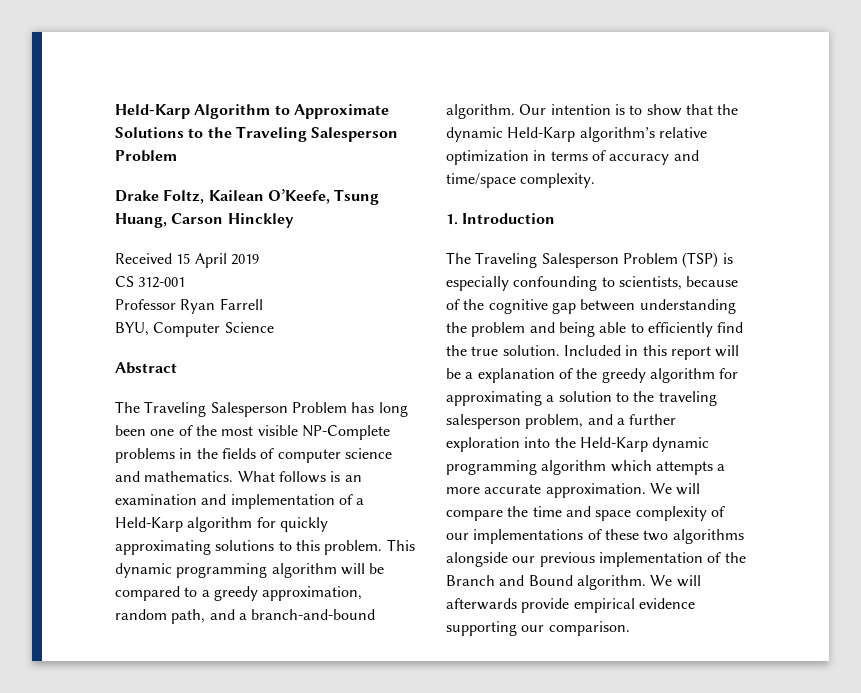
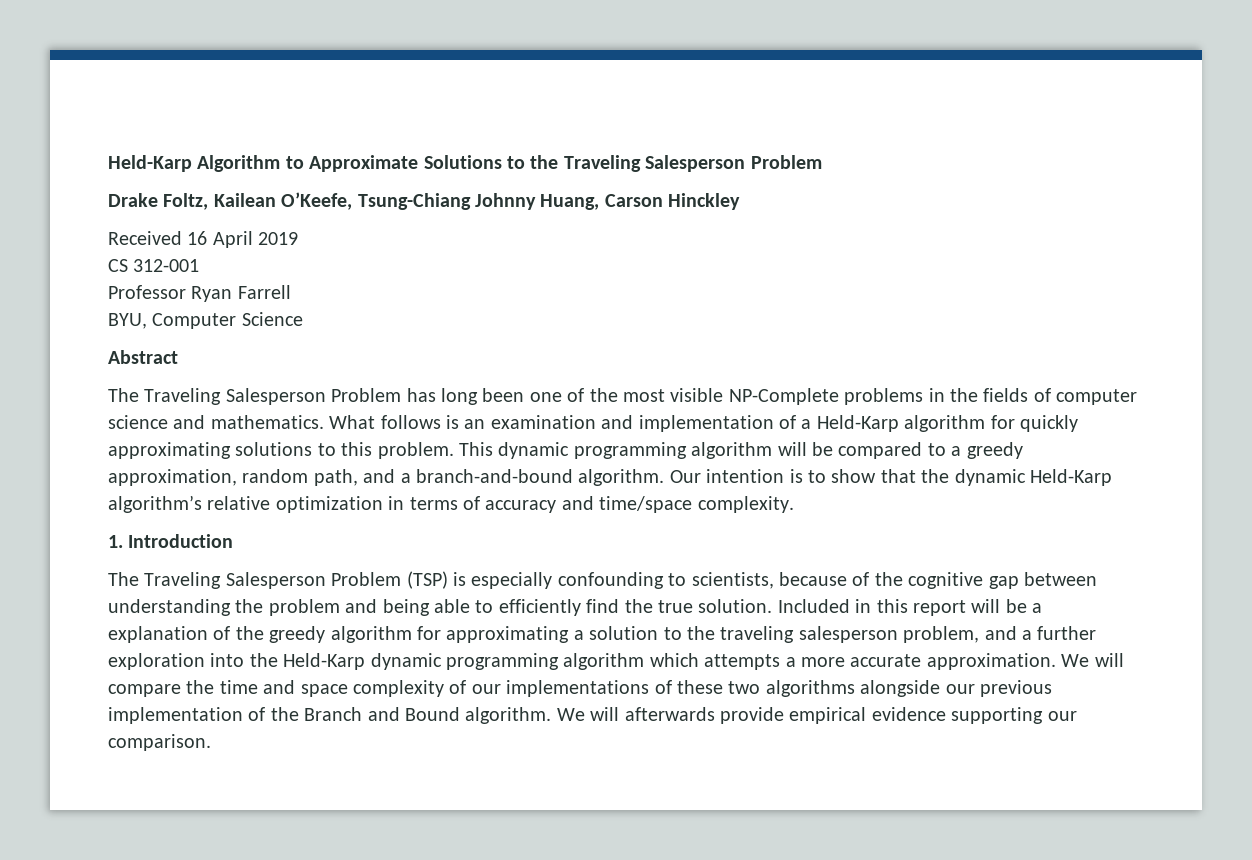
[334,189,380,205] Tsung -> [357,193,536,210] Tsung-Chiang Johnny
[176,253,191,264] 15 -> [187,231,208,245] 16

